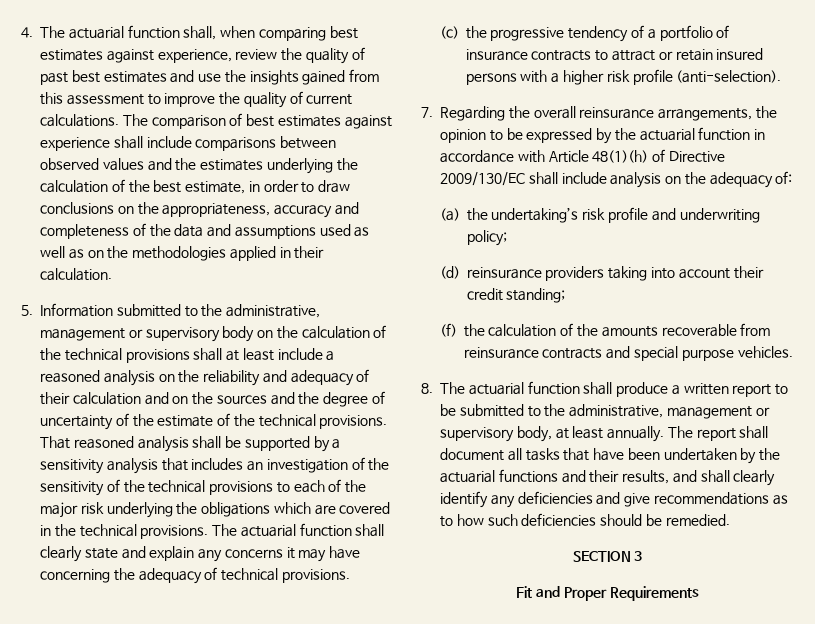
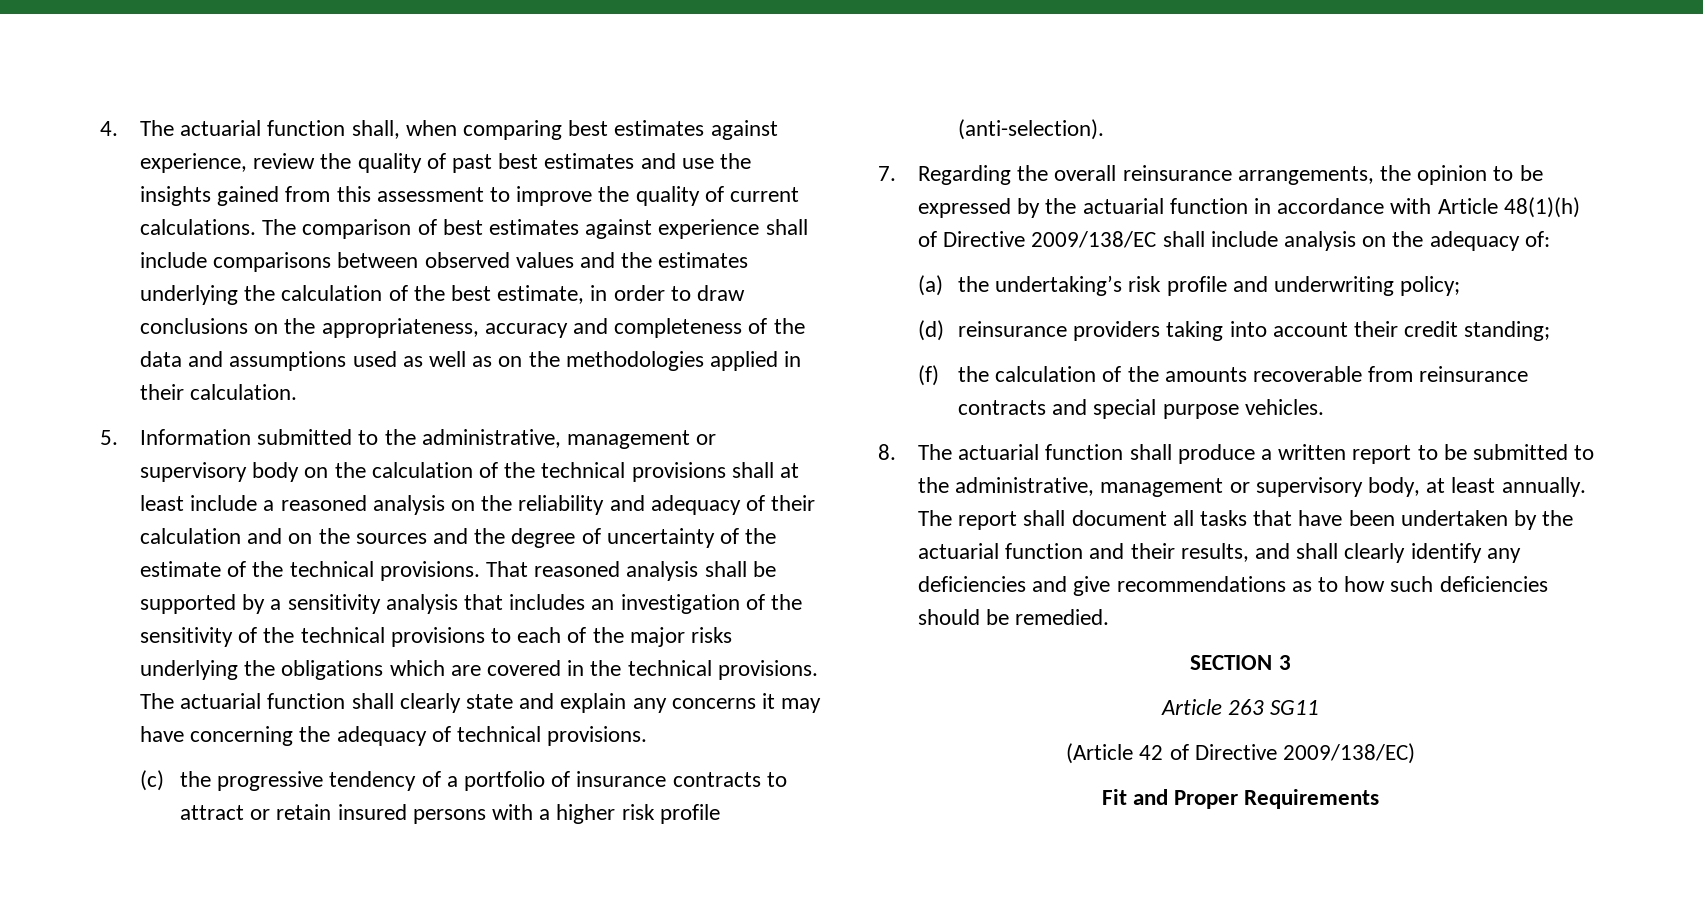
[80,502,104,514] risk -> [691,627,733,643] risks
[440,172,525,186] 2009/130/EC -> [1031,231,1157,248] 2009/138/EC
[498,469,558,483] functions -> [1005,543,1084,559] function
(643, 556) none -> [1160,699,1320,715] [1066,743,1415,764] // Article 263 SG11 // (Article 42 of Directive 2009/138/EC)

